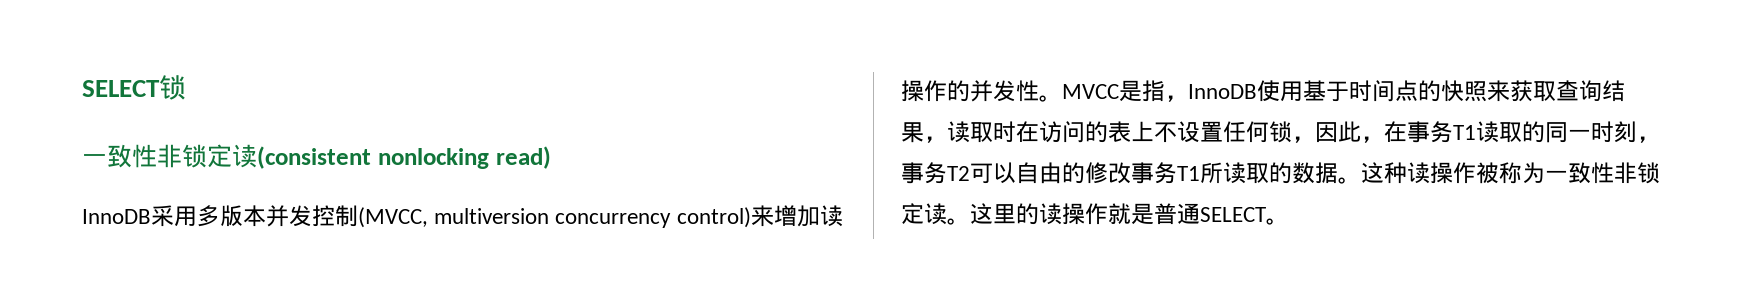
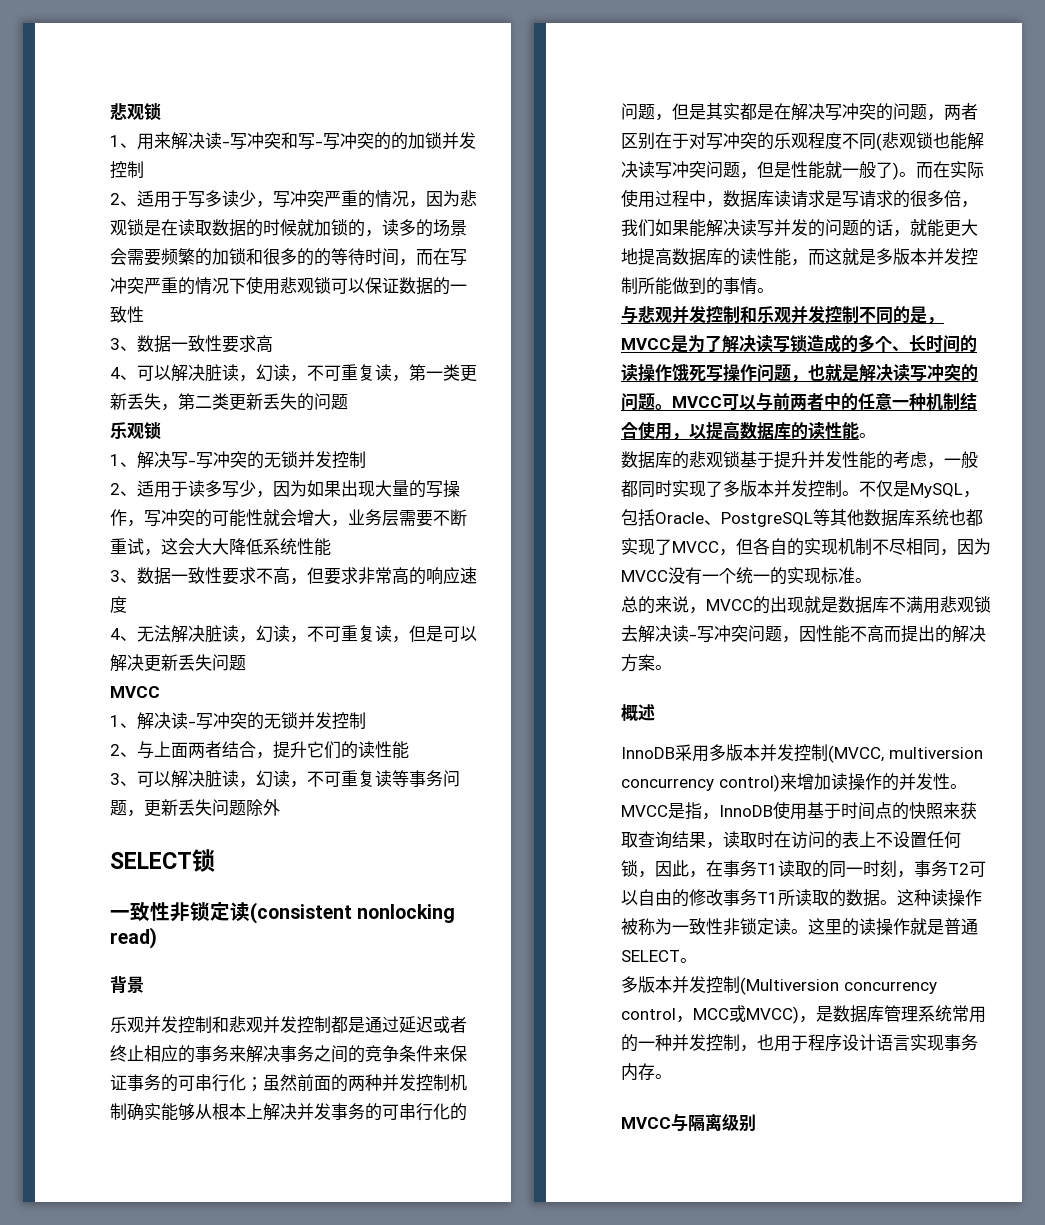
(82, 88) none -> [110,103,161,120] [110,132,476,150] [110,161,144,179] [110,190,477,208] [110,219,467,237] [110,248,467,266] [110,276,467,295] [110,306,144,323] [110,335,273,353] [110,364,477,382] [110,393,348,411] [110,422,161,440] [110,451,366,469] [110,480,460,498] [110,509,467,527] [110,538,331,556] [110,567,477,585] [110,596,127,613] [110,625,477,643] [110,654,246,672] [110,686,160,698] [110,712,366,730] [110,741,409,759] [110,770,460,788] [110,799,280,817] 悲观锁 // 1、用来解决读-写冲突和写-写冲突的的加锁并发控制 // 2、适用于写多读少，写冲突严重的情况，因为悲观锁是在读取数据的时候就加锁的，读多的场景会需要频繁的加锁和很多的的等待时间，而在写冲突严重的情况下使用悲观锁可以保证数据的一致性 // 3、数据一致性要求高 // 4、可以解决脏读，幻读，不可重复读，第一类更新丢失，第二类更新丢失的问题 // 乐观锁 // 1、解决写-写冲突的无锁并发控制 // 2、适用于读多写少，因为如果出现大量的写操作，写冲突的可能性就会增大，业务层需要不断重试，这会大大降低系统性能 // 3、数据一致性要求不高，但要求非常高的响应速度 // 4、无法解决脏读，幻读，不可重复读，但是可以解决更新丢失问题 // MVCC // 1、解决读-写冲突的无锁并发控制 // 2、与上面两者结合，提升它们的读性能 // 3、可以解决脏读，幻读，不可重复读等事务问题，更新丢失问题除外 //
(551, 157) none -> [110,976,144,994] [110,1016,467,1034] [110,1045,467,1063] [110,1074,467,1092] [110,1103,467,1121] [621,103,978,121] [621,132,984,151] [621,161,984,180] [621,189,978,208] [621,219,978,237] [621,248,978,266] [621,277,774,295] [621,305,944,324] [621,334,977,353] [621,363,978,382] [621,392,977,411] [621,421,876,440] [621,451,978,469] [621,480,980,498] [621,509,983,527] [621,538,991,556] [621,567,872,585] [621,596,991,614] [621,625,986,643] [621,654,672,672] [621,704,655,721] // 背景 // 乐观并发控制和悲观并发控制都是通过延迟或者终止相应的事务来解决事务之间的竞争条件来保证事务的可串行化；虽然前面的两种并发控制机制确实能够从根本上解决并发事务的可串行化的问题，但是其实都是在解决写冲突的问题，两者区别在于对写冲突的乐观程度不同(悲观锁也能解决读写冲突问题，但是性能就一般了)。而在实际使用过程中，数据库读请求是写请求的很多倍，我们如果能解决读写并发的问题的话，就能更大地提高数据库的读性能，而这就是多版本并发控制所能做到的事情。 // 与悲观并发控制和乐观并发控制不同的是，MVCC是为了解决读写锁造成的多个、长时间的读操作饿死写操作问题，也就是解决读写冲突的问题。MVCC可以与前两者中的任意一种机制结合使用，以提高数据库的读性能。 // 数据库的悲观锁基于提升并发性能的考虑，一般都同时实现了多版本并发控制。不仅是MySQL，包括Oracle、PostgreSQL等其他数据库系统也都实现了MVCC，但各自的实现机制不尽相同，因为MVCC没有一个统一的实现标准。 // 总的来说，MVCC的出现就是数据库不满用悲观锁去解决读-写冲突问题，因性能不高而提出的解决方案。 // 概述
(1289, 221) none -> [621,976,937,995] [621,1005,986,1024] [621,1034,978,1052] [621,1063,672,1081] [621,1113,756,1132] // 多版本并发控制(Multiversion concurrency control，MCC或MVCC)，是数据库管理系统常用的一种并发控制，也用于程序设计语言实现事务内存。 // MVCC与隔离级别

